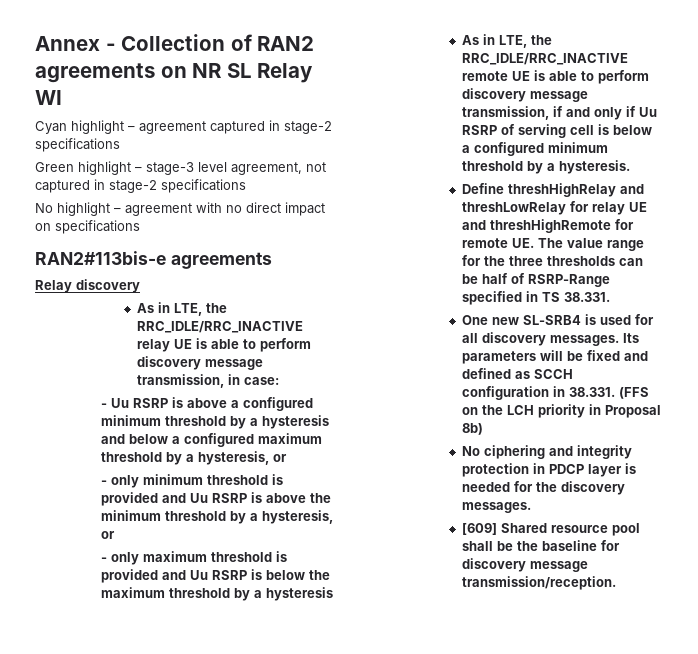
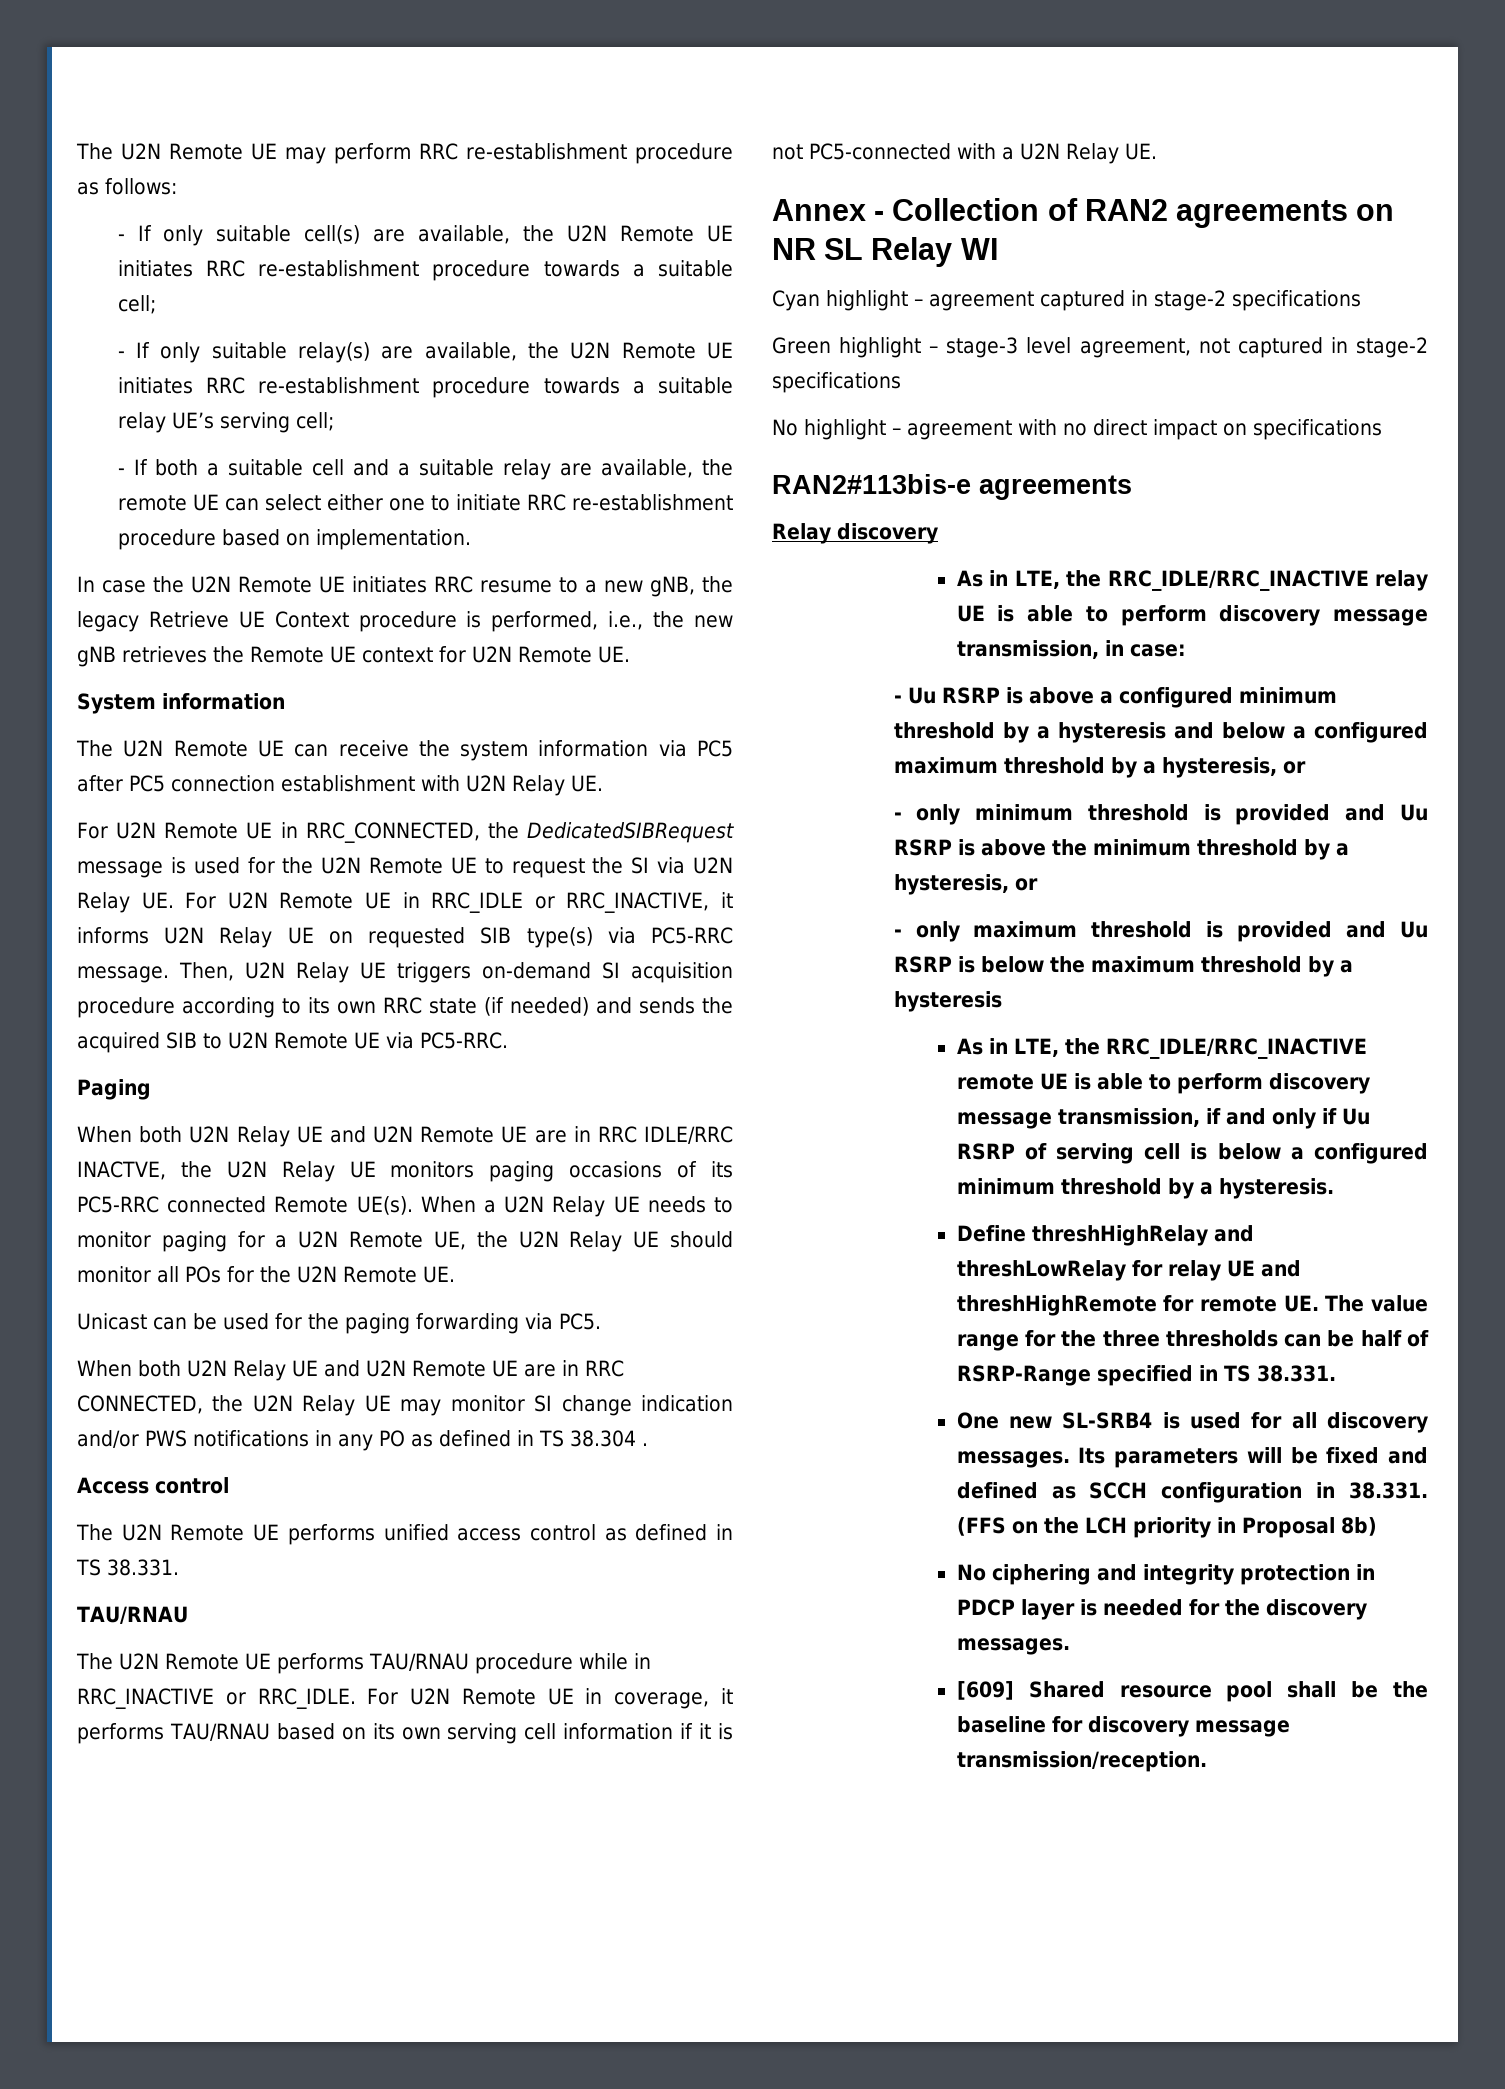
(35, 43) none -> [76,143,733,164] [77,178,177,195] [117,225,733,246] [117,260,733,281] [117,295,156,314] [117,342,733,363] [117,377,733,398] [117,412,334,433] [117,459,734,480] [117,494,734,511] [117,529,471,550] [77,576,733,597] [77,611,733,632] [77,646,630,667] [77,693,285,714] [76,740,733,761] [77,775,603,796] [77,822,734,843] [77,857,733,878] [77,892,734,913] [77,927,734,948] [77,962,733,983] [77,997,733,1018] [77,1032,508,1053] [77,1079,151,1100] [77,1126,734,1147] [77,1161,733,1182] [77,1196,733,1217] [77,1231,734,1252] [77,1266,455,1283] [77,1313,601,1334] [77,1360,624,1381] [77,1395,733,1416] [77,1430,648,1451] [77,1477,229,1494] [76,1524,734,1545] [76,1559,179,1576] [77,1606,188,1624] [76,1653,651,1674] [77,1688,733,1709] [77,1723,734,1744] [772,143,1157,164] The U2N Remote UE may perform RRC re-establishment procedure as follows: // - If only suitable cell(s) are available, the U2N Remote UE initiates RRC re-establishment procedure towards a suitable cell; // - If only suitable relay(s) are available, the U2N Remote UE initiates RRC re-establishment procedure towards a suitable relay UE’s serving cell; // - If both a suitable cell and a suitable relay are available, the remote UE can select either one to initiate RRC re-establishment procedure based on implementation. // In case the U2N Remote UE initiates RRC resume to a new gNB, the legacy Retrieve UE Context procedure is performed, i.e., the new gNB retrieves the Remote UE context for U2N Remote UE. // System information // The U2N Remote UE can receive the system information via PC5 after PC5 connection establishment with U2N Relay UE. // For U2N Remote UE in RRC_CONNECTED, the DedicatedSIBRequest message is used for the U2N Remote UE to request the SI via U2N Relay UE. For U2N Remote UE in RRC_IDLE or RRC_INACTIVE, it informs U2N Relay UE on requested SIB type(s) via PC5-RRC message. Then, U2N Relay UE triggers on-demand SI acquisition procedure according to its own RRC state (if needed) and sends the acquired SIB to U2N Remote UE via PC5-RRC. // Paging // When both U2N Relay UE and U2N Remote UE are in RRC IDLE/RRC INACTVE, the U2N Relay UE monitors paging occasions of its PC5-RRC connected Remote UE(s). When a U2N Relay UE needs to monitor paging for a U2N Remote UE, the U2N Relay UE should monitor all POs for the U2N Remote UE. // Unicast can be used for the paging forwarding via PC5. // When both U2N Relay UE and U2N Remote UE are in RRC CONNECTED, the U2N Relay UE may monitor SI change indication and/or PWS notifications in any PO as defined in TS 38.304 . // Access control // The U2N Remote UE performs unified access control as defined in TS 38.331. // TAU/RNAU // The U2N Remote UE performs TAU/RNAU procedure while in RRC_INACTIVE or RRC_IDLE. For U2N Remote UE in coverage, it performs TAU/RNAU based on its own serving cell information if it is not PC5-connected with a U2N Relay UE. //

